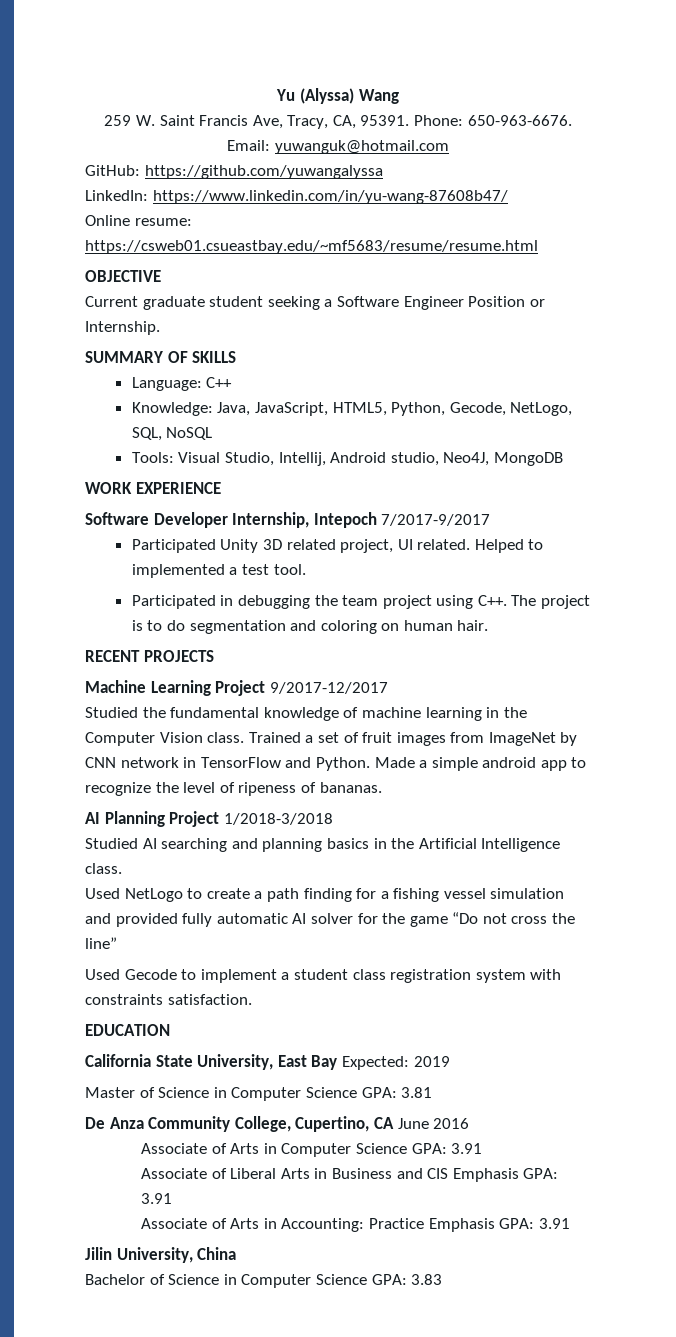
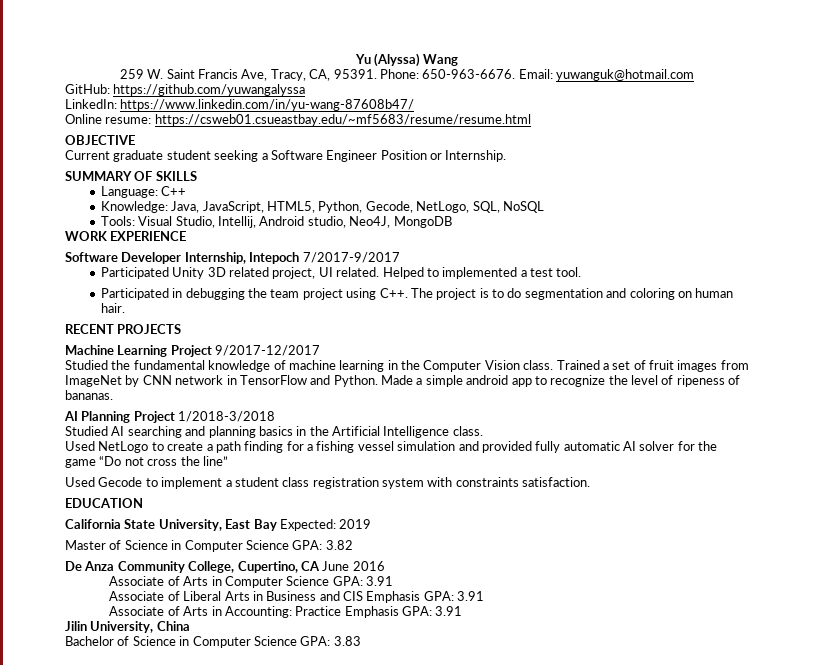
[401,1087,433,1098] 3.81 -> [325,540,353,550] 3.82

